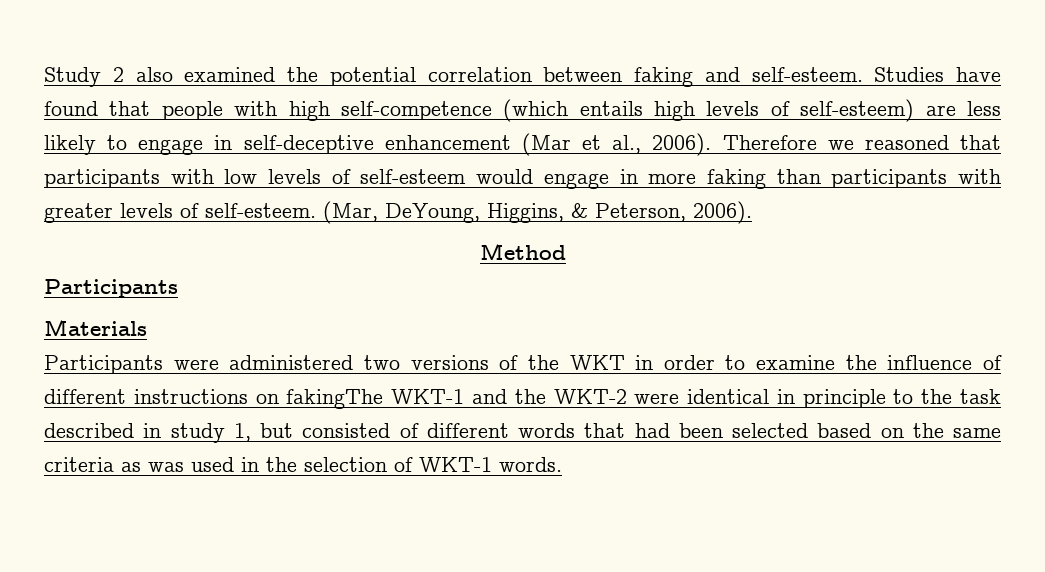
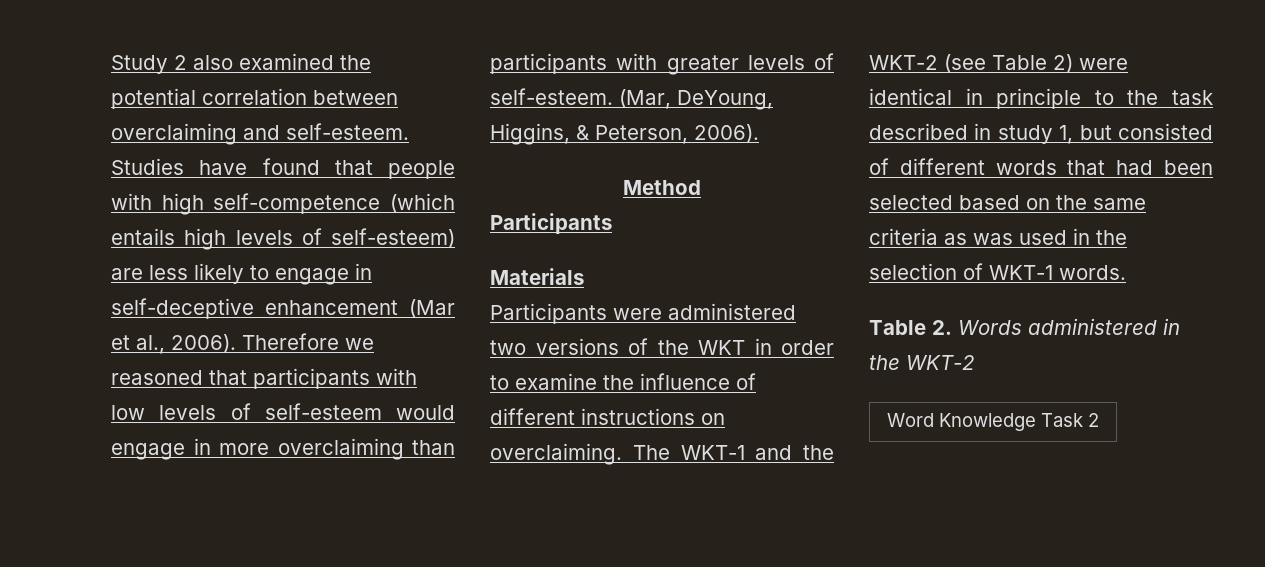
[634,67,693,87] faking -> [111,123,237,145] overclaiming
[706,169,766,189] faking -> [277,438,404,460] overclaiming
[286,389,384,409] fakingThe -> [490,443,670,465] overclaiming. The
(627, 396) none -> [944,54,1073,73] (see Table 2)
(562, 464) none -> [869,318,1180,335] [869,355,975,370] [887,413,1099,431] // Table 2. Words administered in the WKT-2 // Word Knowledge Task 2

